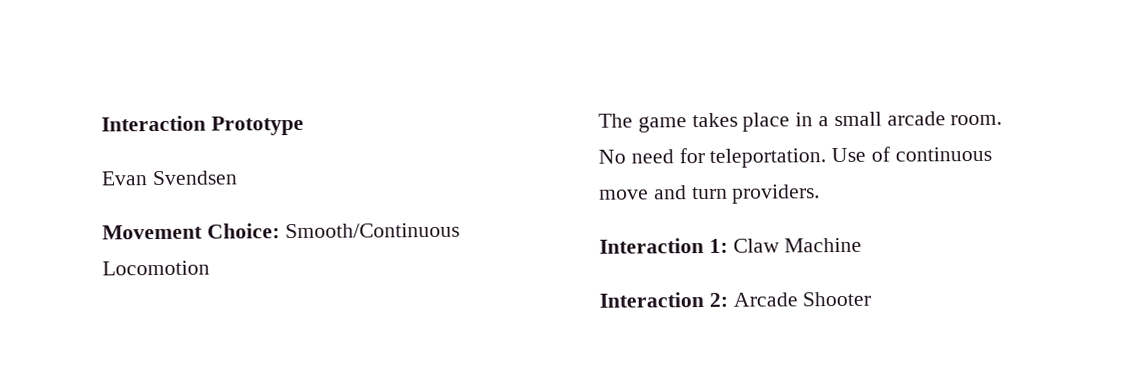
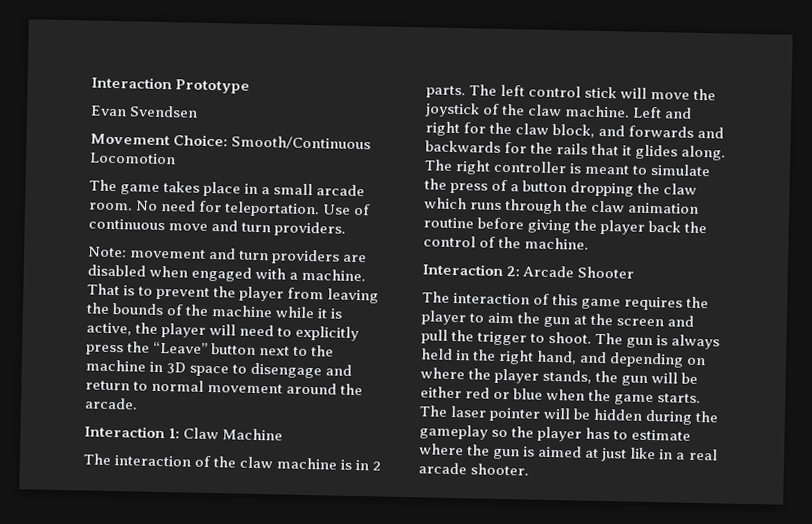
[599,237,863,254] [599,291,872,308] Interaction 1: Claw Machine // Interaction 2: Arcade Shooter -> [88,246,368,265] [87,264,367,282] [87,283,380,304] [86,302,344,319] [86,322,360,342] [86,341,335,357] [85,359,353,379] [85,379,364,396] [84,397,138,410] [84,425,284,441] [83,453,382,471] [426,84,717,101] [424,102,693,119] [425,121,725,139] [425,140,727,161] [424,159,712,177] [424,178,698,197] [424,197,700,215] [423,217,708,235] [423,235,590,250] [422,263,635,279] [422,291,710,311] [421,310,695,328] [421,329,721,350] [421,348,707,368] [420,367,699,386] [420,386,702,406] [419,405,720,425] [419,424,692,442] [419,443,718,462] [418,462,530,476] Note: movement and turn providers are disabled when engaged with a machine. That is to prevent the player from leaving the bounds of the machine while it is active, the player will need to explicitly press the “Leave” button next to the machine in 3D space to disengage and return to normal movement around the arcade. // Interaction 1: Claw Machine // The interaction of the claw machine is in 2 parts. The left control stick will move the joystick of the claw machine. Left and right for the claw block, and forwards and backwards for the rails that it glides along. The right controller is meant to simulate the press of a button dropping the claw which runs through the claw animation routine before giving the player back the control of the machine. // Interaction 2: Arcade Shooter // The interaction of this game requires the player to aim the gun at the screen and pull the trigger to shoot. The gun is always held in the right hand, and depending on where the player stands, the gun will be either red or blue when the game starts. The laser pointer will be hidden during the gameplay so the player has to estimate where the gun is aimed at just like in a real arcade shooter.

